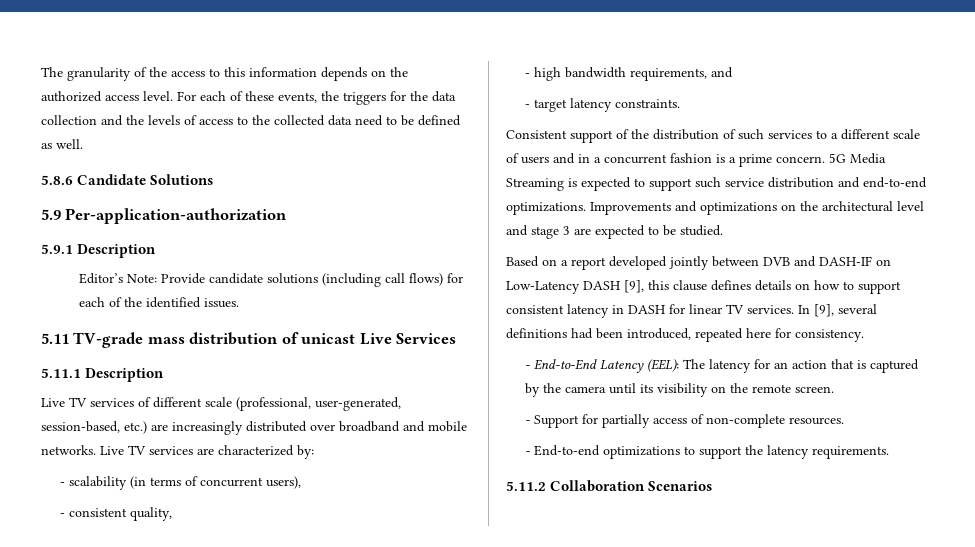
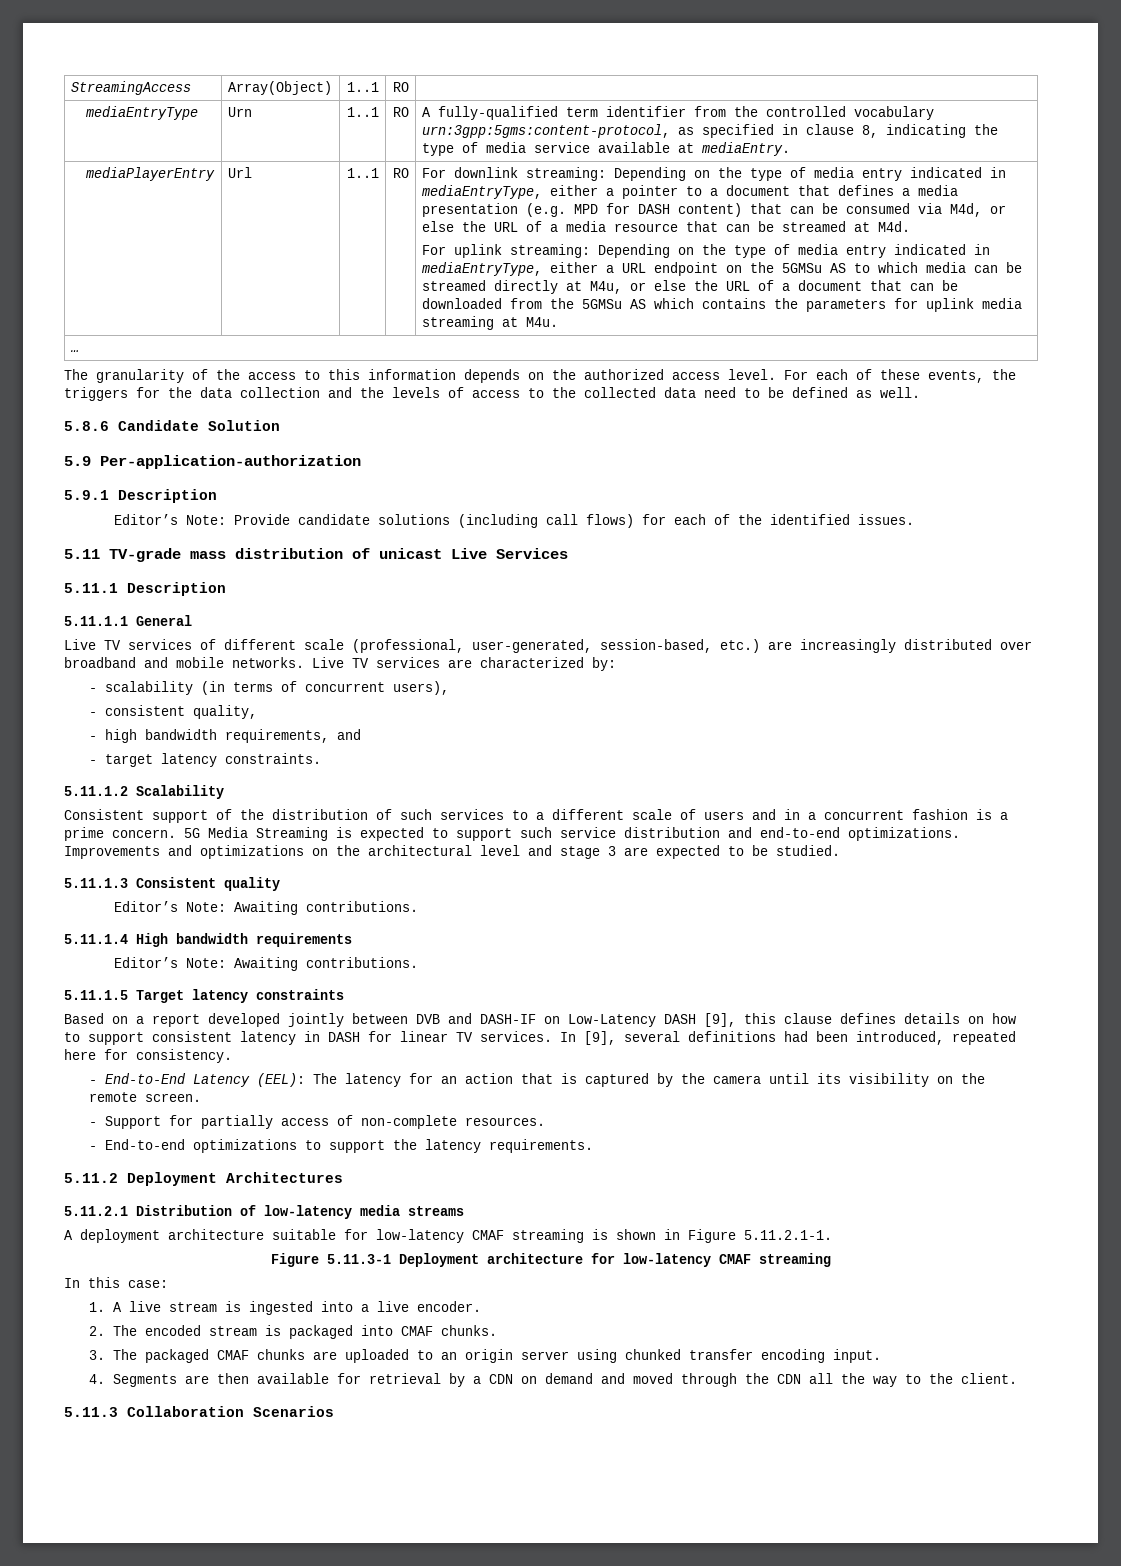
(41, 72) none -> [70,81,191,95] [227,81,332,95] [346,82,379,92] [392,82,409,92] [85,106,198,120] [227,107,252,117] [346,107,379,117] [392,107,409,117] [421,106,934,120] [421,124,998,138] [421,142,790,156] [85,167,215,181] [227,167,252,178] [346,168,379,178] [392,168,409,178] [421,167,1006,181] [421,185,958,199] [421,203,1006,217] [421,221,910,232] [421,244,990,258] [421,262,1022,276] [421,280,958,294] [421,298,1022,312] [421,316,558,330] [70,350,79,352] StreamingAccess | Array(Object) | 1..1 | RO | // mediaEntryType | Urn | 1..1 | RO | A fully-qualified term identifier from the controlled vocabulary urn:3gpp:5gms:content-protocol, as specified in clause 8, indicating the type of media service available at mediaEntry. // mediaPlayerEntry | Url | 1..1 | RO | For downlink streaming: Depending on the type of media entry indicated in mediaEntryType, either a pointer to a document that defines a media presentation (e.g. MPD for DASH content) that can be consumed via M4d, or else the URL of a media resource that can be streamed at M4d. // For uplink streaming: Depending on the type of media entry indicated in mediaEntryType, either a URL endpoint on the 5GMSu AS to which media can be streamed directly at M4u, or else the URL of a document that can be downloaded from the 5GMSu AS which contains the parameters for uplink media streaming at M4u. // … //
[150,174,214,185] Solutions -> [208,420,280,431] Solution
(165, 375) none -> [64,615,192,626] // 5.11.1.1 General
(680, 103) none -> [64,785,224,799] // 5.11.1.2 Scalability
(723, 230) none -> [64,877,280,891] [114,901,419,915] [64,933,352,947] [114,957,419,971] [64,989,344,1003] // 5.11.1.3 Consistent quality // Editor’s Note: Awaiting contributions. // 5.11.1.4 High bandwidth requirements // Editor’s Note: Awaiting contributions. // 5.11.1.5 Target latency constraints
(546, 486) none -> [127,1172,343,1186] [64,1205,464,1219] [64,1229,832,1243] [271,1253,831,1267] [64,1277,168,1288] [89,1301,482,1315] [89,1325,498,1339] [89,1349,882,1363] [89,1373,1018,1387] [64,1407,118,1417] Deployment Architectures // 5.11.2.1 Distribution of low-latency media streams // A deployment architecture suitable for low-latency CMAF streaming is shown in Figure 5.11.2.1-1. // Figure 5.11.3-1 Deployment architecture for low-latency CMAF streaming // In this case: // 1. A live stream is ingested into a live encoder. // 2. The encoded stream is packaged into CMAF chunks. // 3. The packaged CMAF chunks are uploaded to an origin server using chunked transfer encoding input. // 4. Segments are then available for retrieval by a CDN on demand and moved through the CDN all the way to the client. // 5.11.3

